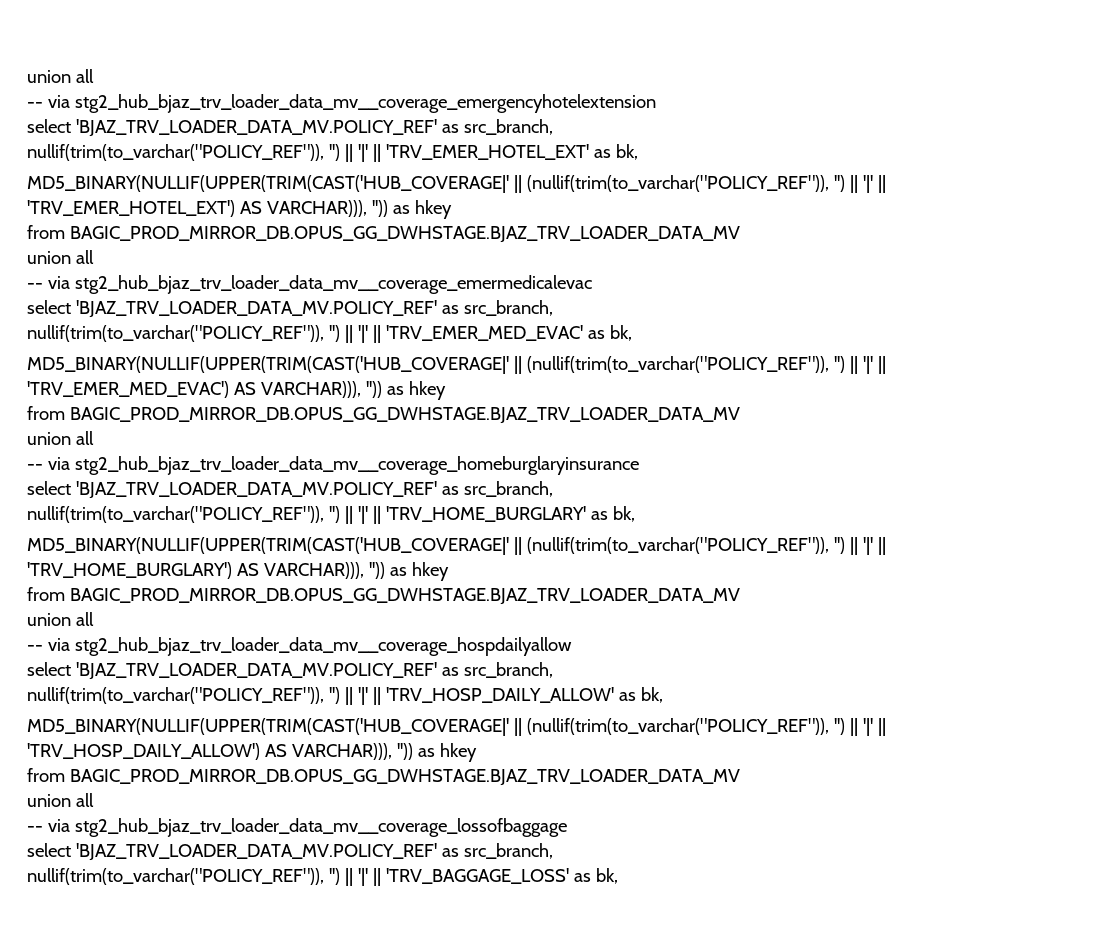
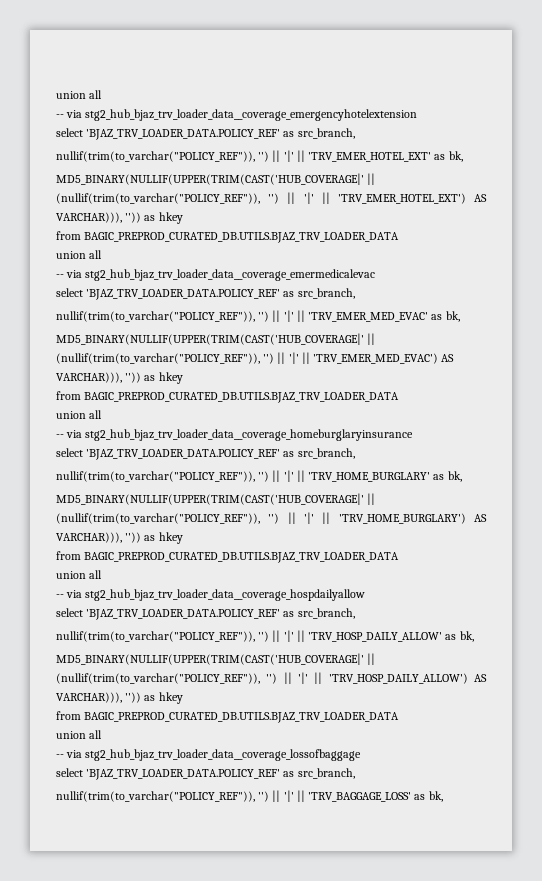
[27,69,94,83] [27,94,656,113] [27,119,437,137] union all // -- via stg2_hub_bjaz_trv_loader_data_mv__coverage_emergencyhotelextension // select 'BJAZ_TRV_LOADER_DATA_MV.POLICY_REF' -> [56,90,103,99] [56,109,418,121] [56,128,281,140] union all // -- via stg2_hub_bjaz_trv_loader_data__coverage_emergencyhotelextension // select 'BJAZ_TRV_LOADER_DATA.POLICY_REF'
[69,226,740,243] [27,250,94,264] [27,275,592,294] [27,300,437,318] BAGIC_PROD_MIRROR_DB.OPUS_GG_DWHSTAGE.BJAZ_TRV_LOADER_DATA_MV // union all // -- via stg2_hub_bjaz_trv_loader_data_mv__coverage_emermedicalevac // select 'BJAZ_TRV_LOADER_DATA_MV.POLICY_REF' -> [84,232,400,243] [56,250,103,259] [56,269,376,281] [56,288,281,300] BAGIC_PREPROD_CURATED_DB.UTILS.BJAZ_TRV_LOADER_DATA // union all // -- via stg2_hub_bjaz_trv_loader_data__coverage_emermedicalevac // select 'BJAZ_TRV_LOADER_DATA.POLICY_REF'
[69,407,740,424] [27,431,94,445] [27,456,639,475] [27,481,437,499] BAGIC_PROD_MIRROR_DB.OPUS_GG_DWHSTAGE.BJAZ_TRV_LOADER_DATA_MV // union all // -- via stg2_hub_bjaz_trv_loader_data_mv__coverage_homeburglaryinsurance // select 'BJAZ_TRV_LOADER_DATA_MV.POLICY_REF' -> [84,392,400,403] [56,410,103,419] [56,429,414,441] [56,448,281,460] BAGIC_PREPROD_CURATED_DB.UTILS.BJAZ_TRV_LOADER_DATA // union all // -- via stg2_hub_bjaz_trv_loader_data__coverage_homeburglaryinsurance // select 'BJAZ_TRV_LOADER_DATA.POLICY_REF'
[69,588,740,605] [27,612,94,626] [27,637,572,656] [27,662,437,680] BAGIC_PROD_MIRROR_DB.OPUS_GG_DWHSTAGE.BJAZ_TRV_LOADER_DATA_MV // union all // -- via stg2_hub_bjaz_trv_loader_data_mv__coverage_hospdailyallow // select 'BJAZ_TRV_LOADER_DATA_MV.POLICY_REF' -> [84,552,400,563] [56,570,103,579] [56,589,366,601] [56,608,281,620] BAGIC_PREPROD_CURATED_DB.UTILS.BJAZ_TRV_LOADER_DATA // union all // -- via stg2_hub_bjaz_trv_loader_data__coverage_hospdailyallow // select 'BJAZ_TRV_LOADER_DATA.POLICY_REF'
[69,769,740,786] [27,793,94,807] [27,818,567,837] [27,843,437,861] BAGIC_PROD_MIRROR_DB.OPUS_GG_DWHSTAGE.BJAZ_TRV_LOADER_DATA_MV // union all // -- via stg2_hub_bjaz_trv_loader_data_mv__coverage_lossofbaggage // select 'BJAZ_TRV_LOADER_DATA_MV.POLICY_REF' -> [84,712,400,723] [56,730,103,739] [56,749,362,761] [56,768,281,780] BAGIC_PREPROD_CURATED_DB.UTILS.BJAZ_TRV_LOADER_DATA // union all // -- via stg2_hub_bjaz_trv_loader_data__coverage_lossofbaggage // select 'BJAZ_TRV_LOADER_DATA.POLICY_REF'

